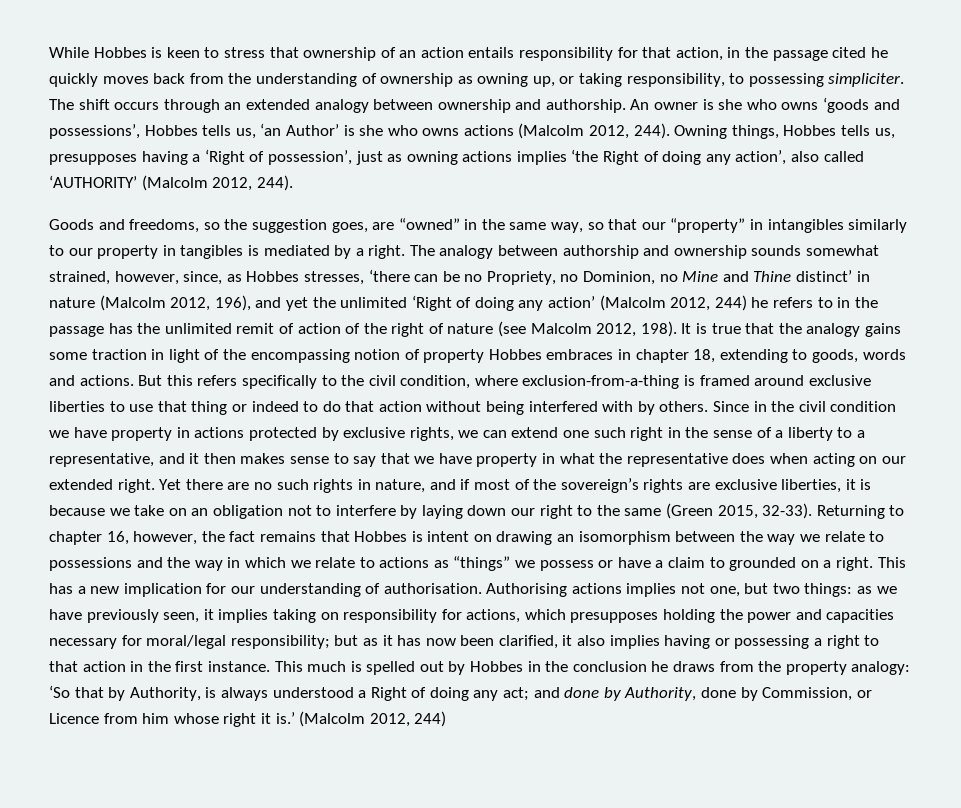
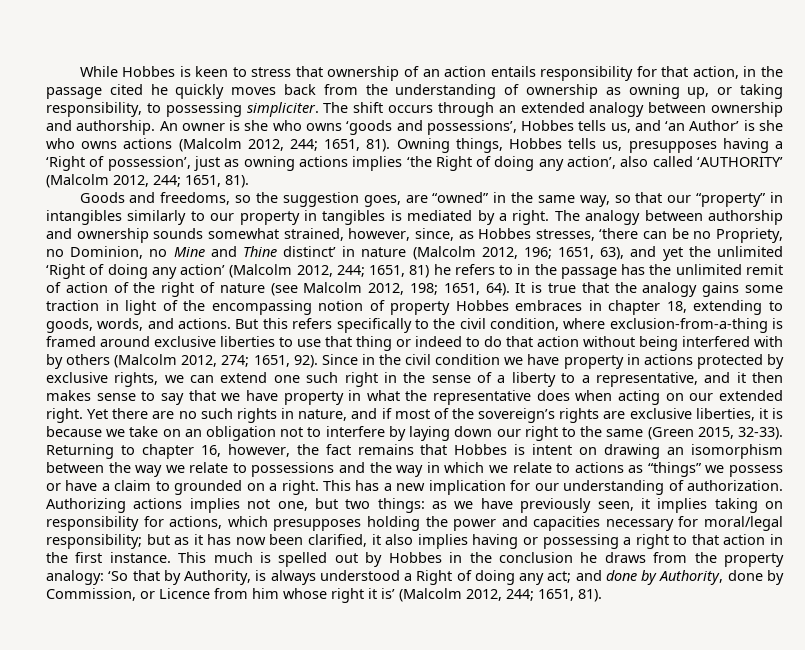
(256, 133) none -> [634,120,661,131] and
[633,123,670,139] 244). -> [290,139,391,152] 244; 1651, 81).
[256,175,293,191] 244). -> [153,175,249,188] 244; 1651, 81).
[214,295,251,311] 196), -> [523,247,625,260] 196; 1651, 63),
[714,295,747,311] 244) -> [336,265,430,278] 244; 1651, 81)
[640,321,677,337] 198). -> [410,283,510,296] 198; 1651, 64).
[862,349,906,360] words -> [97,318,144,331] words,
[659,401,709,412] others. -> [66,354,318,368] others (Malcolm 2012, 274; 1651, 92).
[383,583,568,597] authorisation. Authorising -> [687,480,784,491] [46,498,126,513] authorization. Authorizing
[275,711,447,727] is.’ (Malcolm 2012, 244) -> [381,588,602,602] is’ (Malcolm 2012, 244; 1651, 81).

